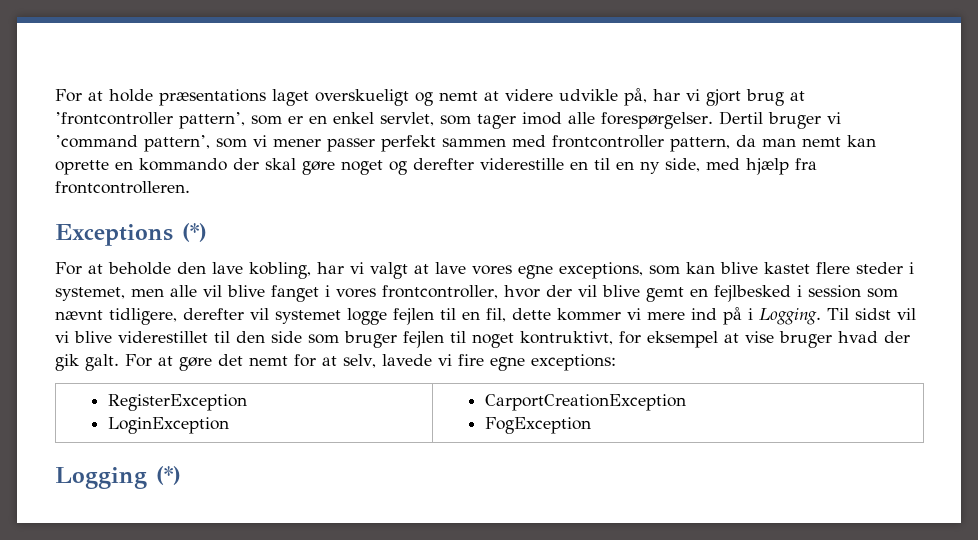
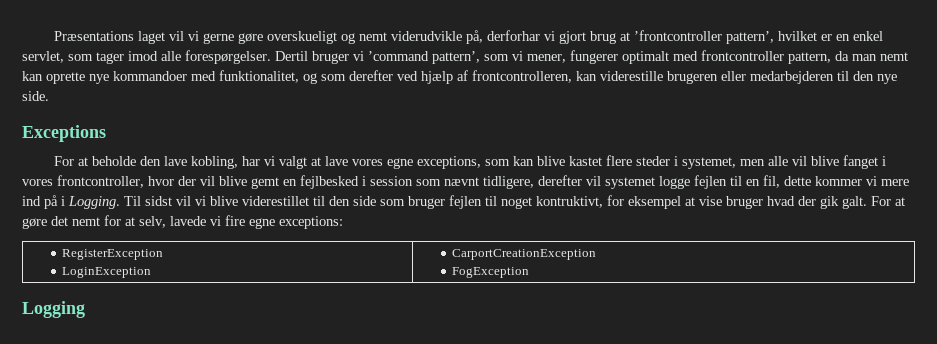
[55,88,680,106] For at holde præsentations laget overskueligt og nemt at videre udvikle på, har -> [53,30,540,44] Præsentations laget vil vi gerne gøre overskueligt og nemt viderudvikle på, derforhar
[251,115,282,125] som -> [777,31,817,41] hvilket
[273,135,506,152] mener passer perfekt sammen -> [527,50,669,64] mener, fungerer optimalt
[115,158,817,175] [55,181,190,194] en kommando der skal gøre noget og derefter viderestille en til en ny side, med hjælp fra frontcontrolleren. -> [89,70,897,84] [22,91,49,101] nye kommandoer med funktionalitet, og som derefter ved hjælp af frontcontrolleren, kan viderestille brugeren eller medarbejderen til den nye side.
[182,223,207,242] (*) -> (106, 133) none
[156,466,181,485] (*) -> (85, 309) none

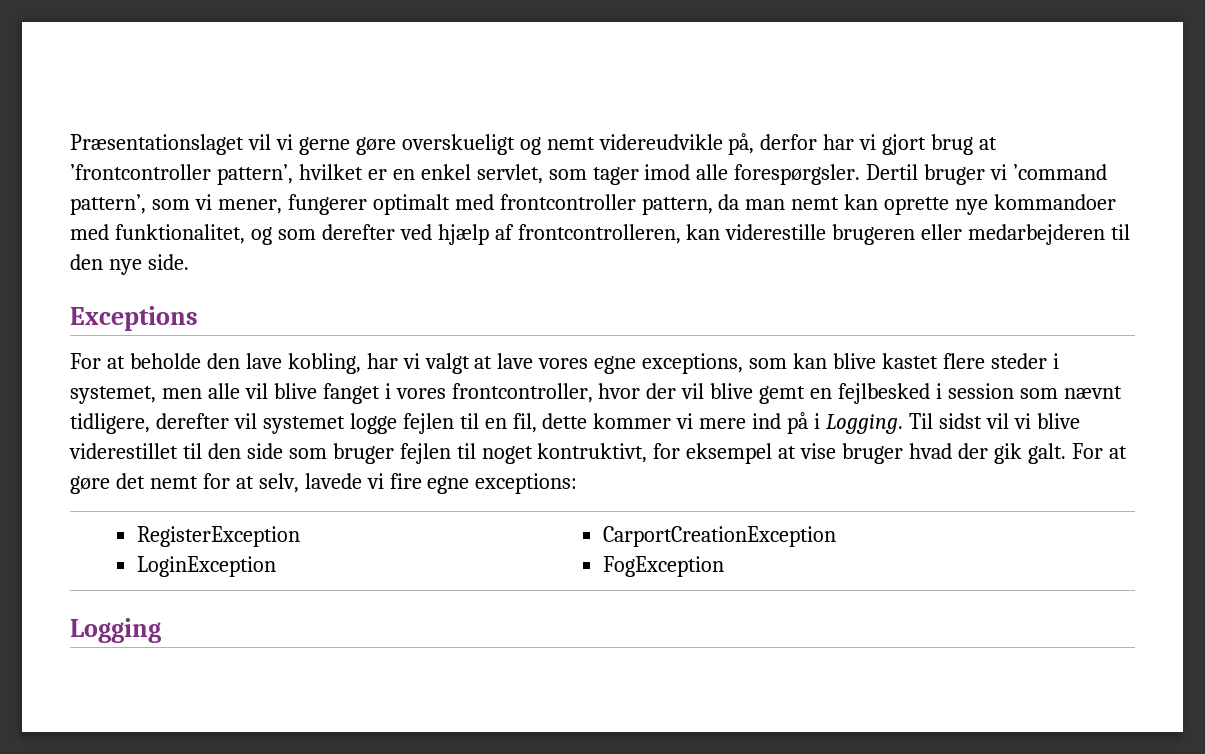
[53,31,165,44] Præsentations laget -> [70,134,244,155] Præsentationslaget
[390,30,540,44] viderudvikle på, derforhar -> [598,133,855,155] videreudvikle på, derfor har
[185,50,271,64] forespørgelser. -> [734,164,861,185] forespørgsler.

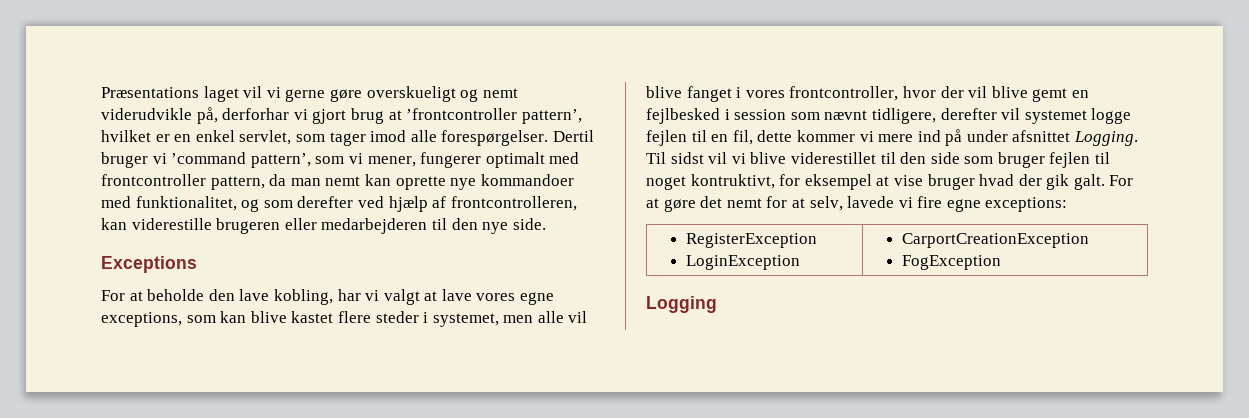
[70,134,244,155] Præsentationslaget -> [101,86,239,102] Præsentations laget
[598,133,855,155] videreudvikle på, derfor har -> [101,107,290,124] viderudvikle på, derforhar
[734,164,861,185] forespørgsler. -> [441,130,549,146] forespørgelser.
[814,413,821,429] i -> [966,130,1071,142] under afsnittet

